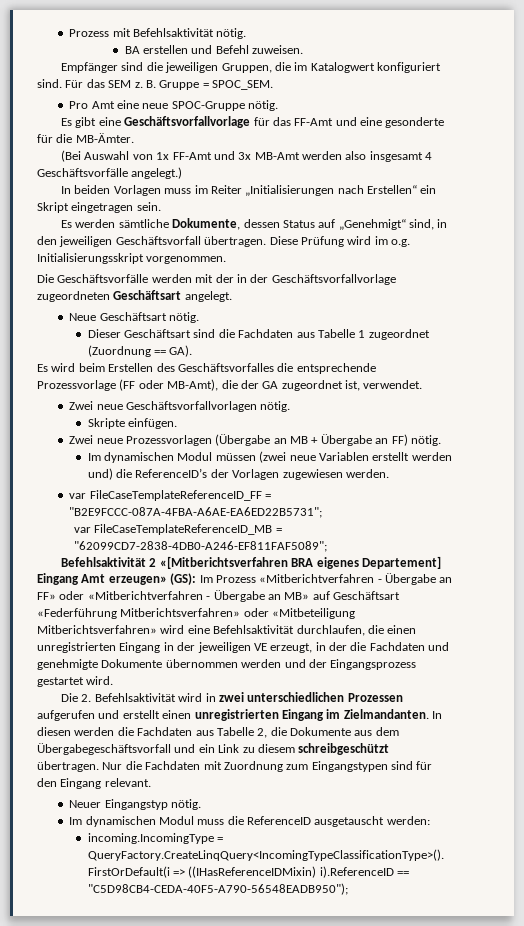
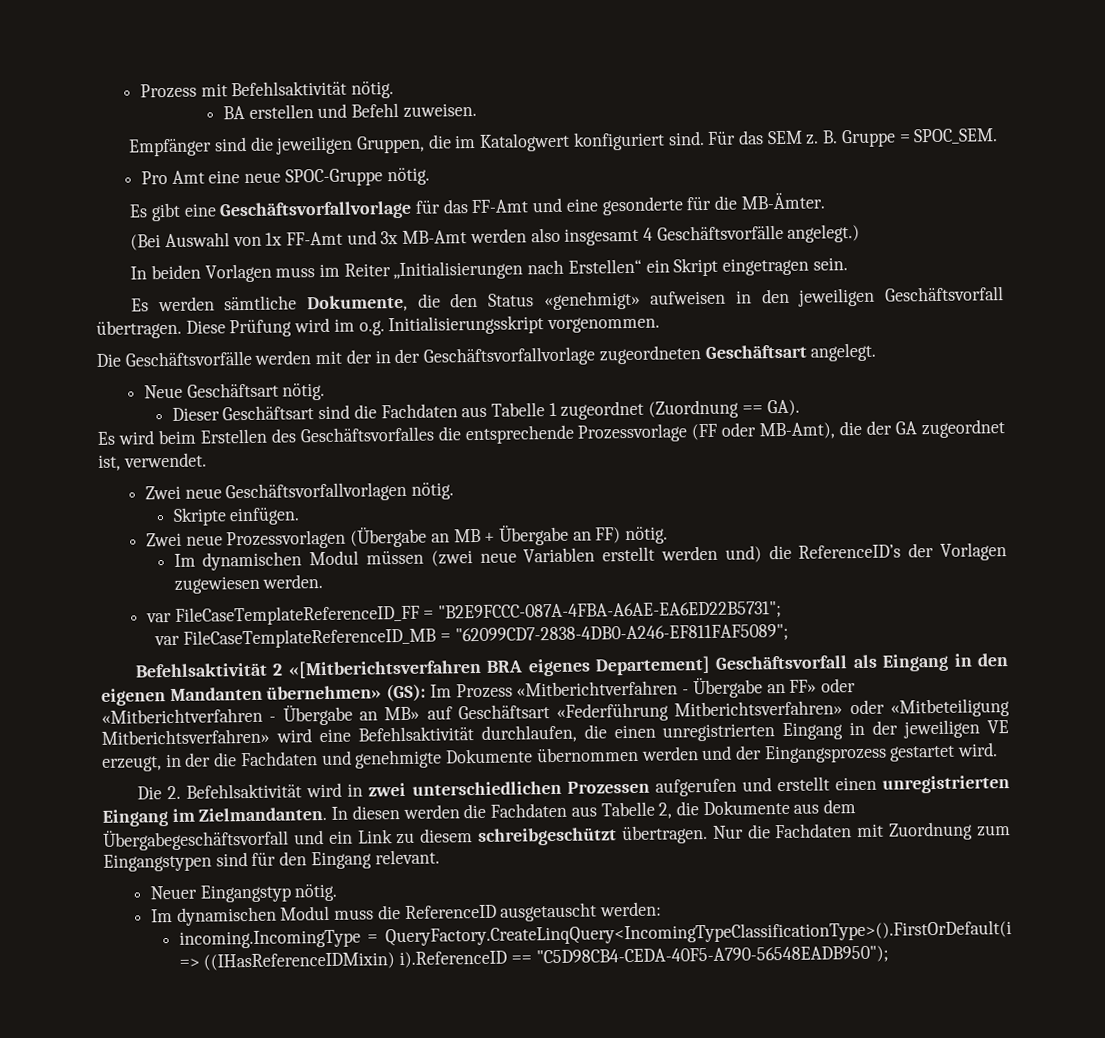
[243,219,435,230] dessen Status auf „Genehmigt“ sind, -> [417,290,727,311] die den Status «genehmigt» aufweisen
[37,573,167,585] Eingang Amt erzeugen» -> [715,653,1008,672] [101,685,383,706] Geschäftsvorfall als Eingang in den eigenen Mandanten übernehmen»

